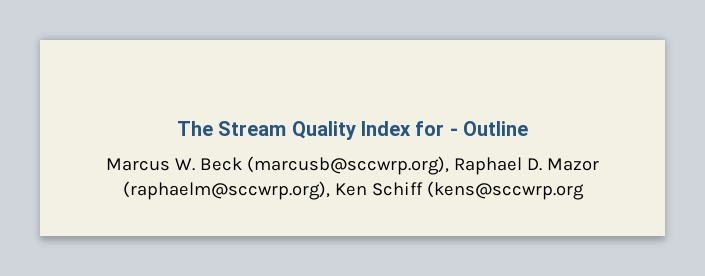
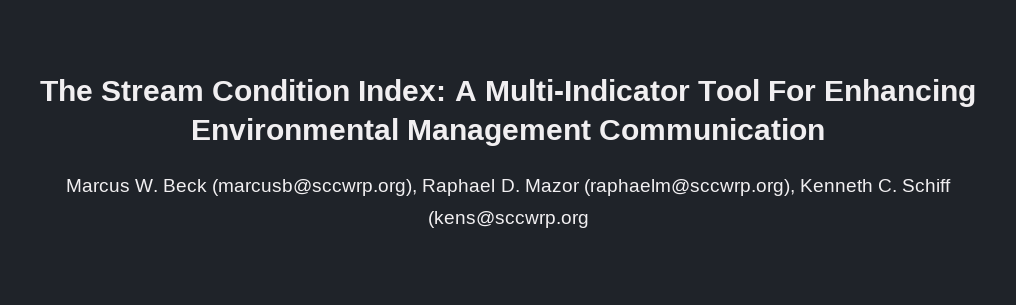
[291,121,529,140] Quality Index for - Outline -> [212,79,976,107] [190,118,826,146] Condition Index: A Multi-Indicator Tool For Enhancing Environmental Management Communication
[334,183,367,196] Ken -> [799,179,898,192] Kenneth C.

